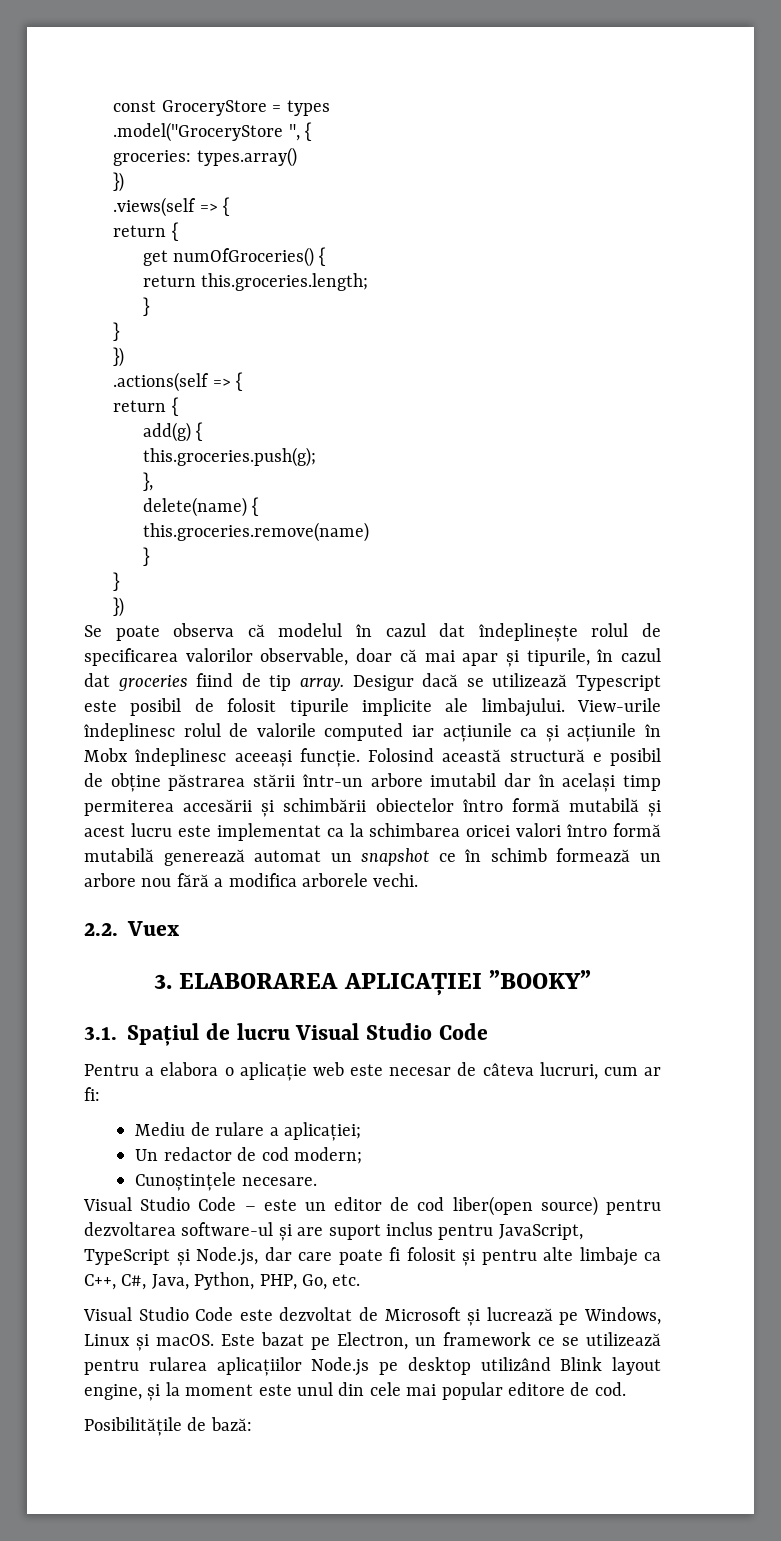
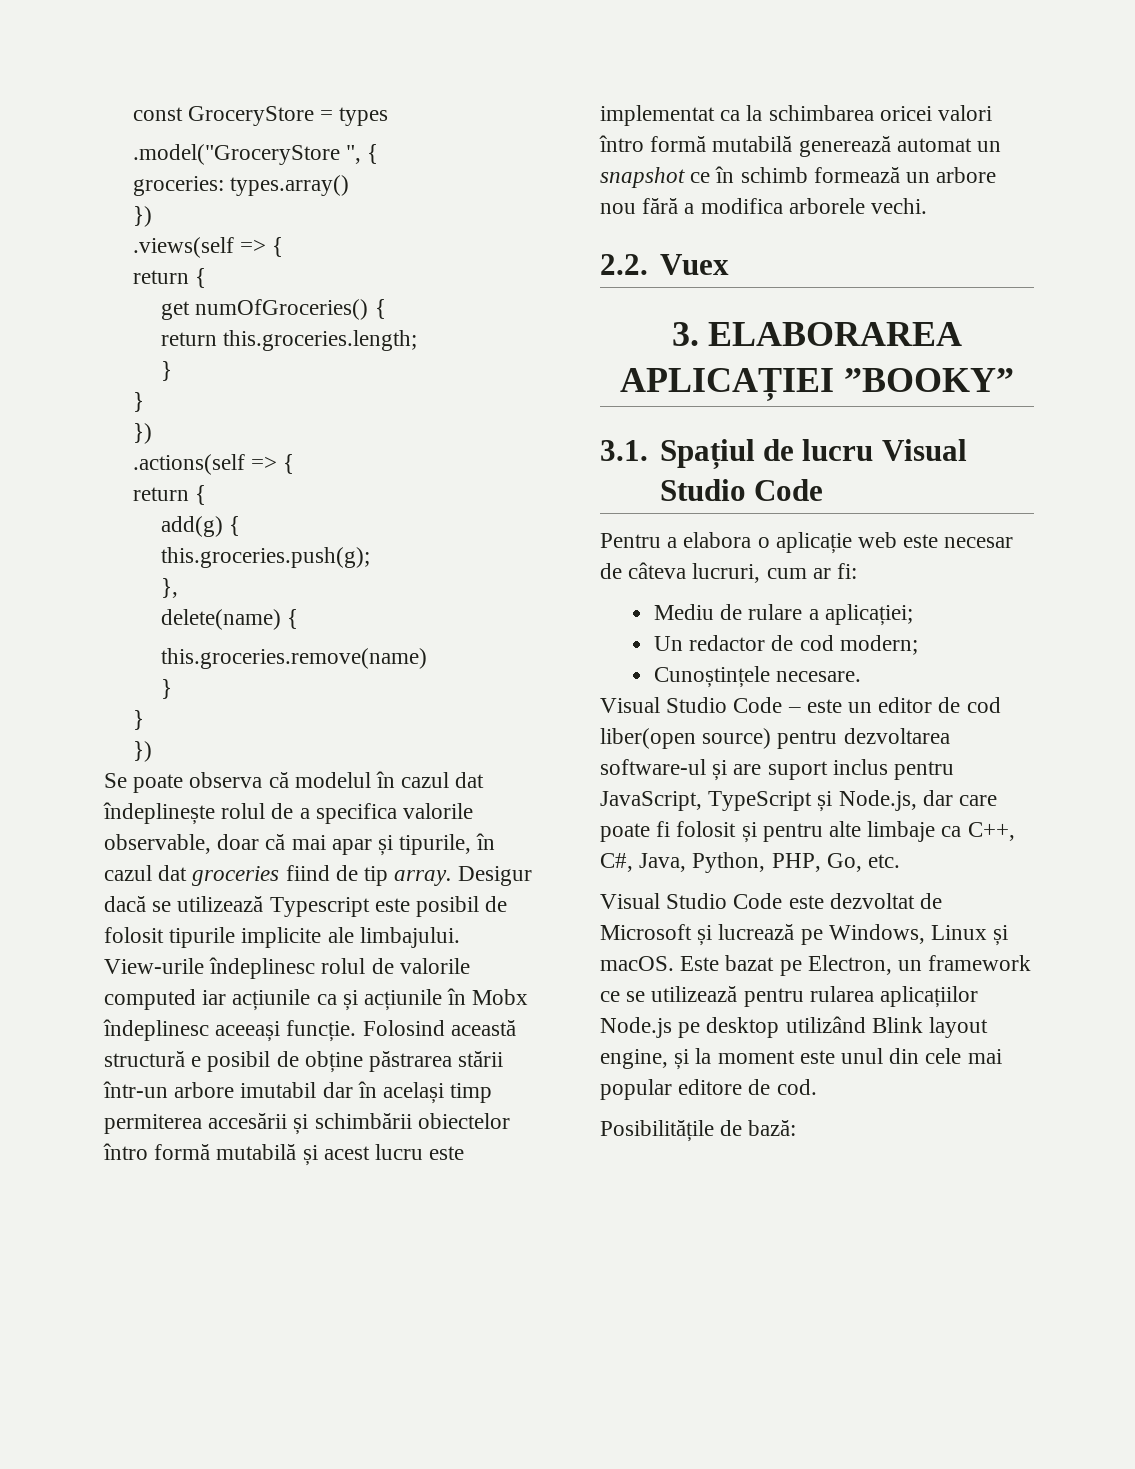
[84,648,253,666] specificarea valorilor -> [299,803,474,824] a specifica valorile

